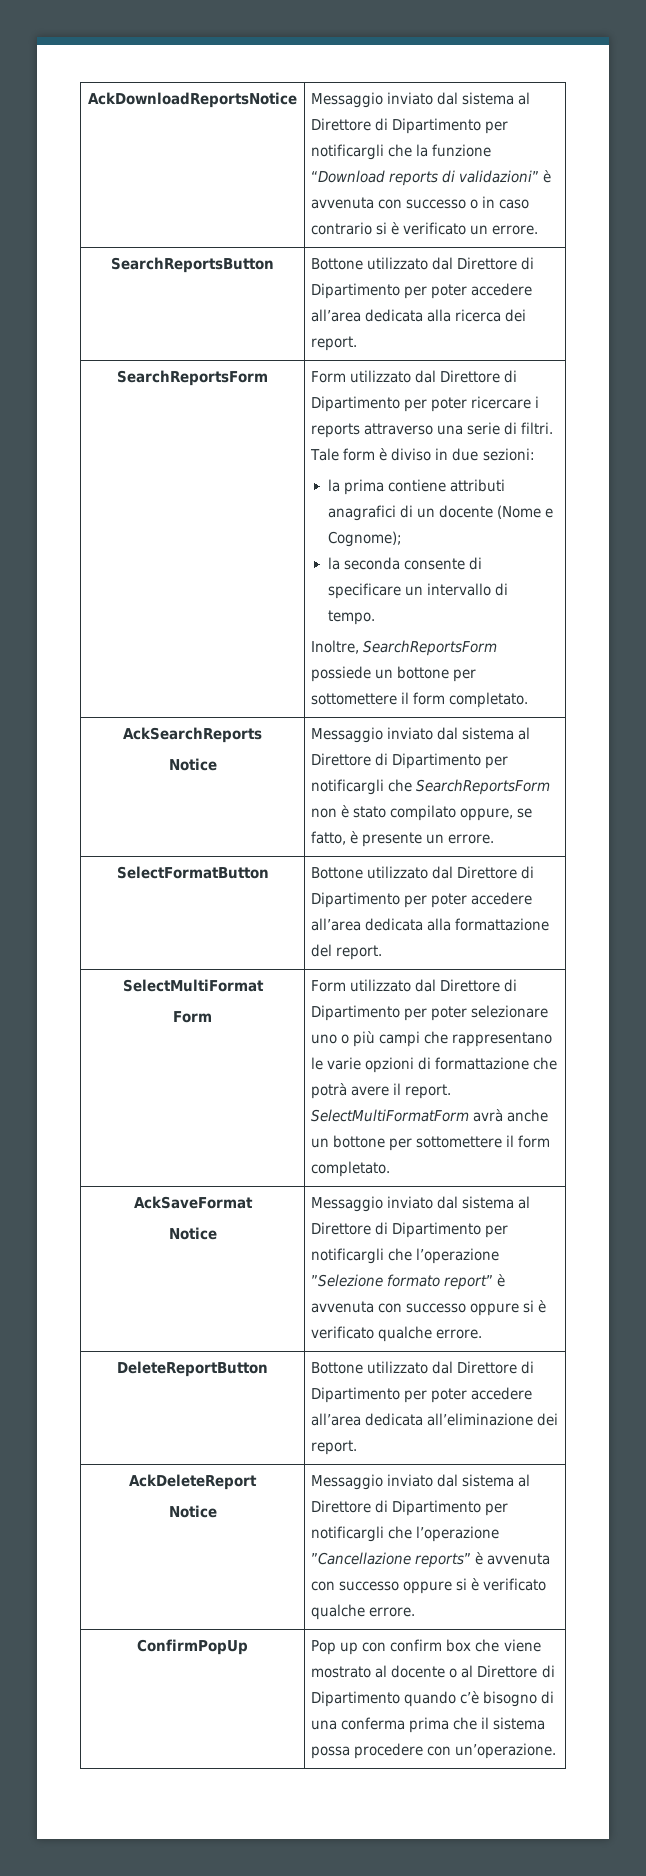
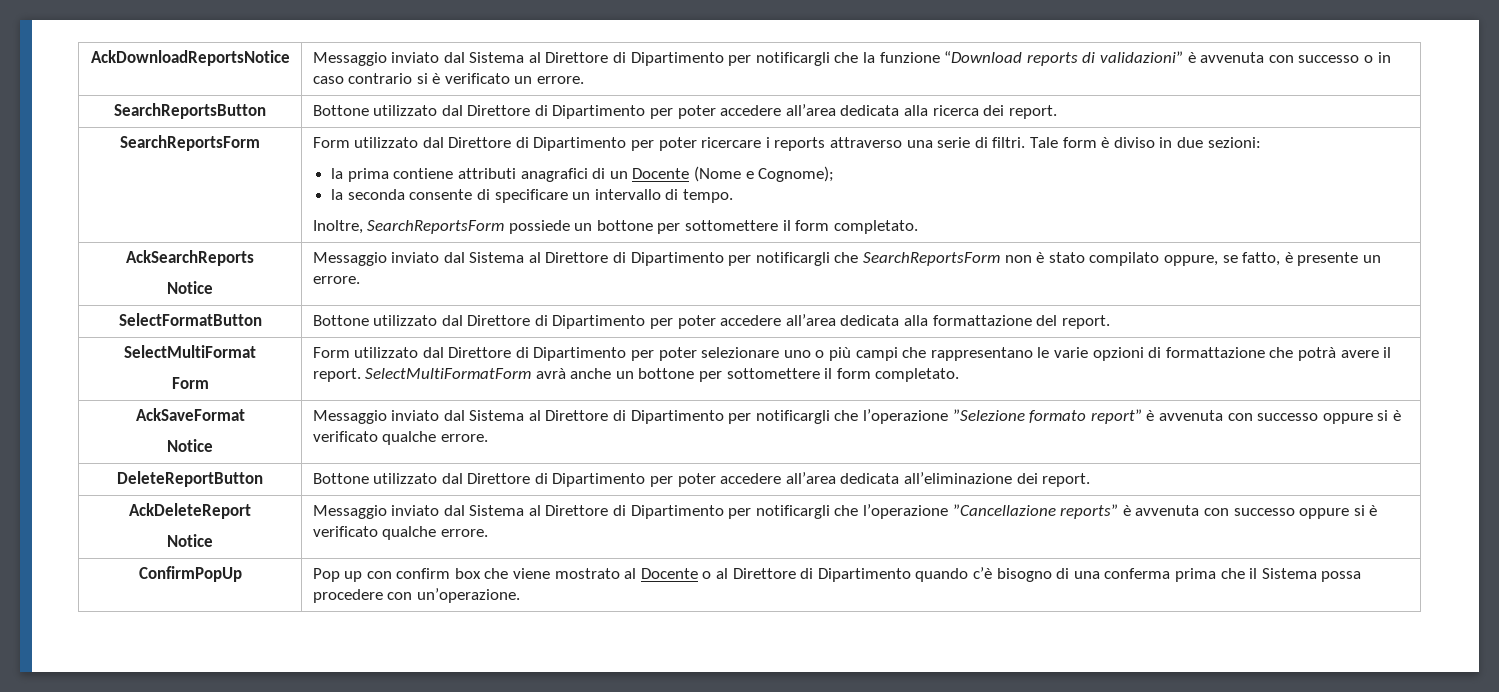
[462,92,515,105] sistema -> [469,52,525,63] Sistema
[438,505,493,518] docente -> [632,168,690,179] Docente
[462,727,515,740] sistema -> [469,252,525,263] Sistema
[462,1196,515,1209] sistema -> [469,410,525,421] Sistema
[462,1474,515,1487] sistema -> [469,505,525,516] Sistema
[391,1665,446,1678] docente -> [640,568,698,579] Docente
[493,1717,546,1730] sistema -> [1261,568,1317,579] Sistema

